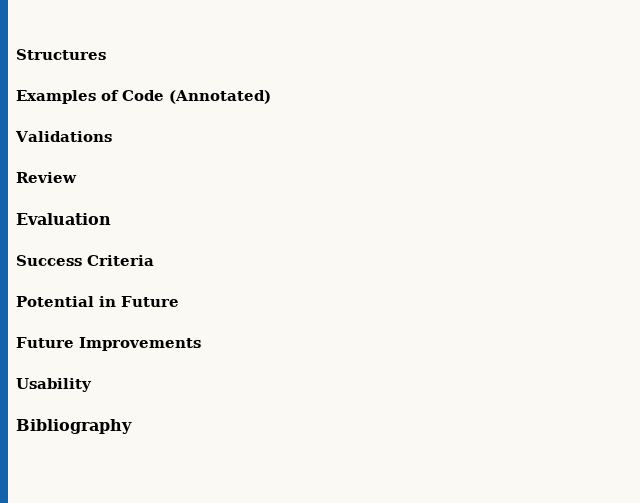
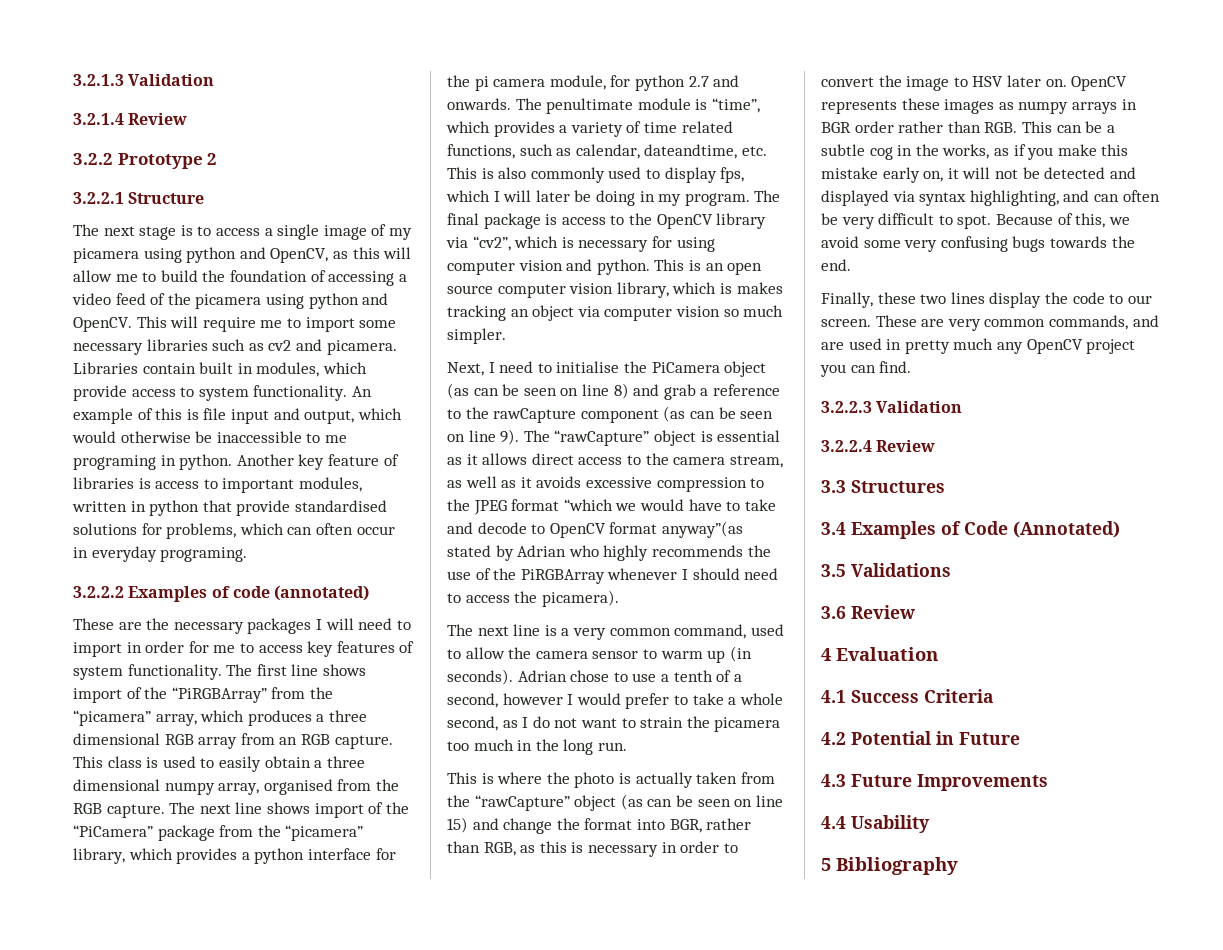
(16, 54) none -> [73,74,215,86] [73,113,188,125] [73,153,218,169] [73,192,205,204] [73,224,412,240] [73,247,412,263] [73,270,407,286] [72,293,389,309] [73,316,397,332] [73,339,397,355] [73,362,367,377] [73,385,372,401] [73,408,402,424] [72,431,347,443] [73,454,399,470] [73,477,362,493] [72,500,387,516] [73,523,395,539] [73,546,248,562] [73,585,370,602] [73,618,411,634] [73,641,415,657] [73,664,366,680] [73,687,333,703] [73,710,367,726] [73,733,393,749] [73,756,365,772] [73,779,399,795] [73,802,409,818] [73,825,364,841] [73,848,396,864] [447,75,740,91] [447,98,760,114] [446,121,733,137] [447,144,767,159] [447,167,745,183] [446,190,781,206] [447,213,767,229] [446,236,715,252] [447,259,763,275] [447,282,783,298] [447,305,784,321] [447,328,506,344] [447,361,767,377] [447,383,780,400] [447,406,774,423] [447,429,781,446] [447,453,783,468] [447,476,765,492] [447,499,776,515] [447,521,743,538] [447,545,771,561] [447,568,779,584] [447,590,619,607] [447,624,784,640] [447,646,752,663] [447,669,742,685] [447,693,783,709] [447,716,781,732] [447,739,627,755] [447,772,775,788] [447,794,783,811] [447,817,752,834] [447,841,738,857] [821,75,1128,91] [821,98,1137,114] [821,121,1115,133] [821,144,1129,160] [821,167,1136,183] [821,190,1160,206] [821,213,1130,229] [821,236,1135,252] [821,259,851,271] [821,292,1152,308] [821,315,1159,331] [821,338,1136,354] [820,361,912,377] [821,401,963,413] [821,440,936,452] [821,480,846,493] 3.2.1.3 Validation // 3.2.1.4 Review // 3.2.2 Prototype 2 // 3.2.2.1 Structure // The next stage is to access a single image of my picamera using python and OpenCV, as this will allow me to build the foundation of accessing a video feed of the picamera using python and OpenCV. This will require me to import some necessary libraries such as cv2 and picamera. Libraries contain built in modules, which provide access to system functionality. An example of this is file input and output, which would otherwise be inaccessible to me programing in python. Another key feature of libraries is access to important modules, written in python that provide standardised solutions for problems, which can often occur in everyday programing. // 3.2.2.2 Examples of code (annotated) // These are the necessary packages I will need to import in order for me to access key features of system functionality. The first line shows import of the “PiRGBArray” from the “picamera” array, which produces a three dimensional RGB array from an RGB capture. This class is used to easily obtain a three dimensional numpy array, organised from the RGB capture. The next line shows import of the “PiCamera” package from the “picamera” library, which provides a python interface for the pi camera module, for python 2.7 and onwards. The penultimate module is “time”, which provides a variety of time related functions, such as calendar, dateandtime, etc. This is also commonly used to display fps, which I will later be doing in my program. The final package is access to the OpenCV library via “cv2”, which is necessary for using computer vision and python. This is an open source computer vision library, which is makes tracking an object via computer vision so much simpler. // Next, I need to initialise the PiCamera object (as can be seen on line 8) and grab a reference to the rawCapture component (as can be seen on line 9). The “rawCapture” object is essential as it allows direct access to the camera stream, as well as it avoids excessive compression to the JPEG format “which we would have to take and decode to OpenCV format anyway”(as stated by Adrian who highly recommends the use of the PiRGBArray whenever I should need to access the picamera). // The next line is a very common command, used to allow the camera sensor to warm up (in seconds). Adrian chose to use a tenth of a second, however I would prefer to take a whole second, as I do not want to strain the picamera too much in the long run. // This is where the photo is actually taken from the “rawCapture” object (as can be seen on line 15) and change the format into BGR, rather than RGB, as this is necessary in order to convert the image to HSV later on. OpenCV represents these images as numpy arrays in BGR order rather than RGB. This can be a subtle cog in the works, as if you make this mistake early on, it will not be detected and displayed via syntax highlighting, and can often be very difficult to spot. Because of this, we avoid some very confusing bugs towards the end. // Finally, these two lines display the code to our screen. These are very common commands, and are used in pretty much any OpenCV project you can find. // 3.2.2.3 Validation // 3.2.2.4 Review // 3.3
(106, 54) none -> [821,522,846,535] 3.4
(271, 97) none -> [821,564,846,577] 3.5
[16,172,77,183] Review // -> [821,605,915,619] [821,648,831,661] 3.6 Review // 4
(111, 219) none -> [821,690,846,703] 4.1
(154, 260) none -> [821,732,846,745] 4.2
(179, 301) none -> [821,774,846,787] 4.3
(201, 344) none -> [821,816,846,829] 4.4
(92, 385) none -> [821,858,831,871] 5

